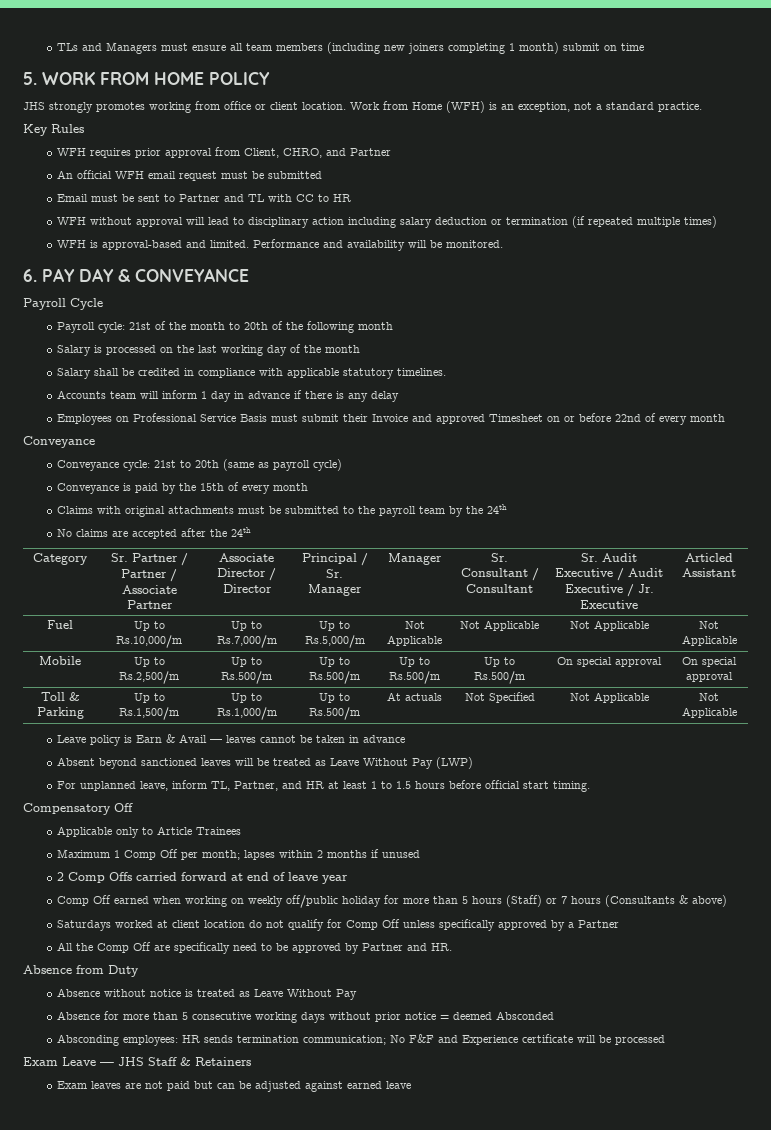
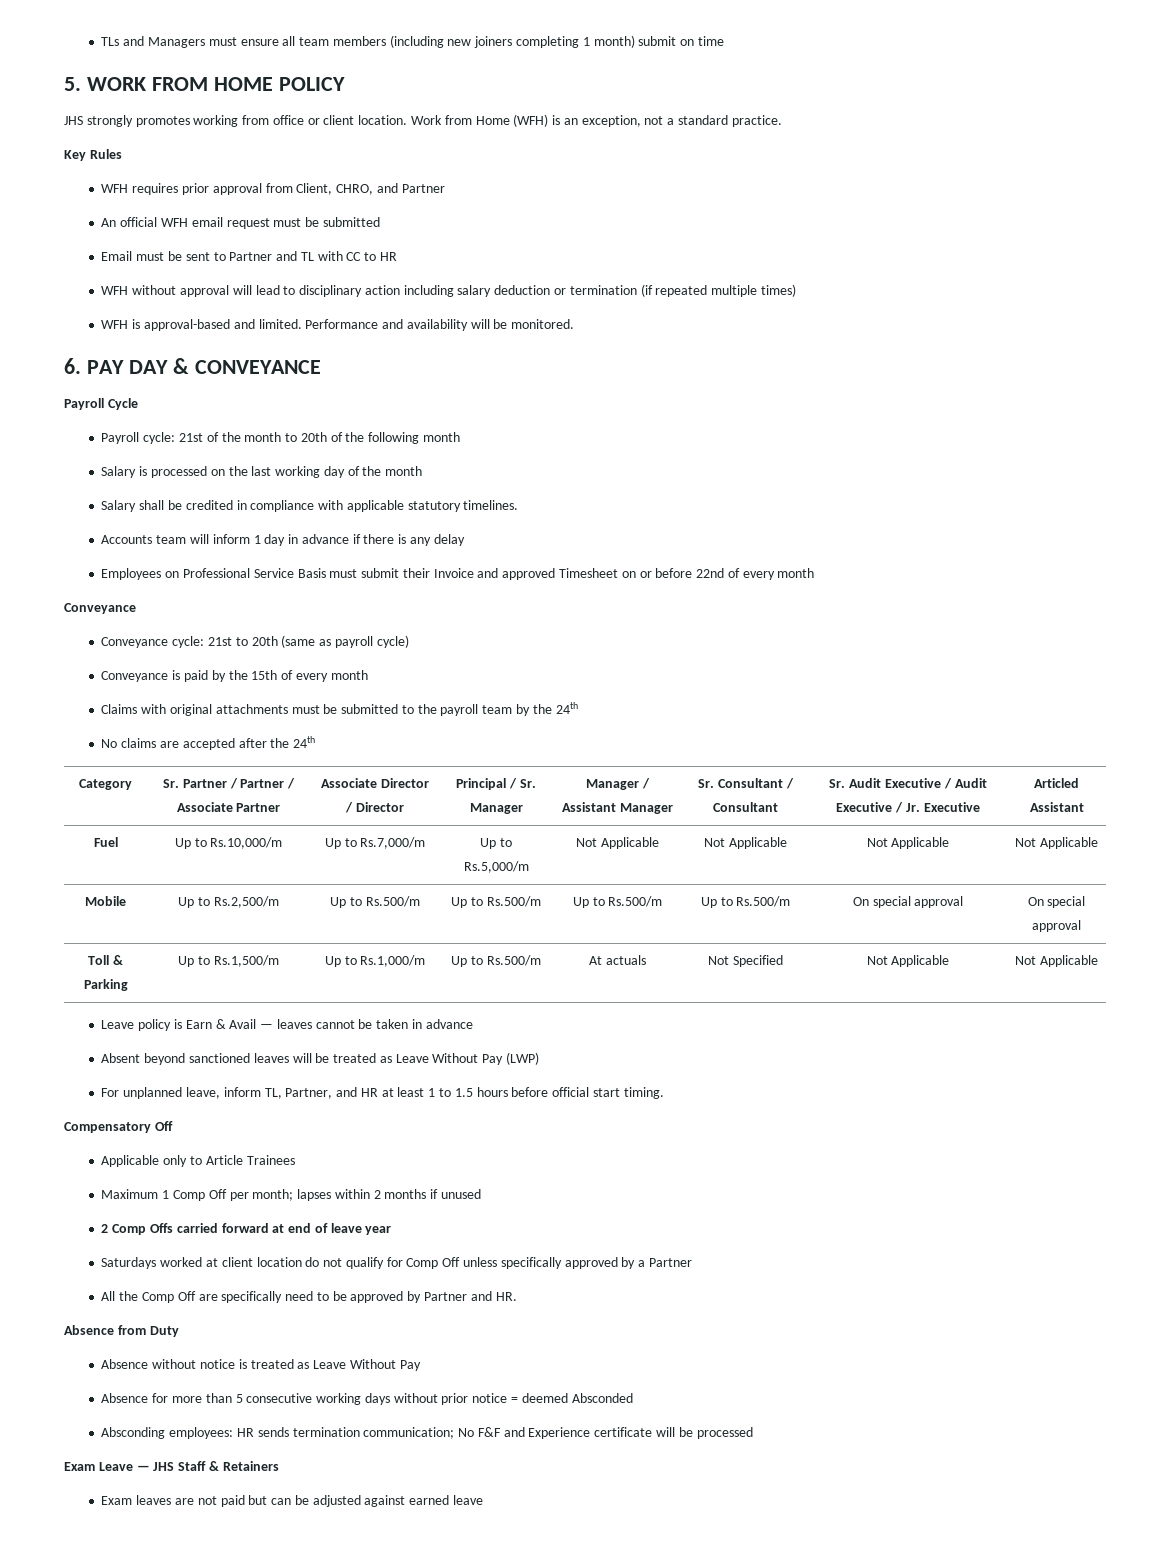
(442, 559) none -> [641,778,650,789] [562,802,673,814] / Assistant Manager
[57,895,728,908] // Comp Off earned when working on weekly off/public holiday for more than 5 hours (Staff) or 7 hours (Consultants & above) -> (392, 1230) none

